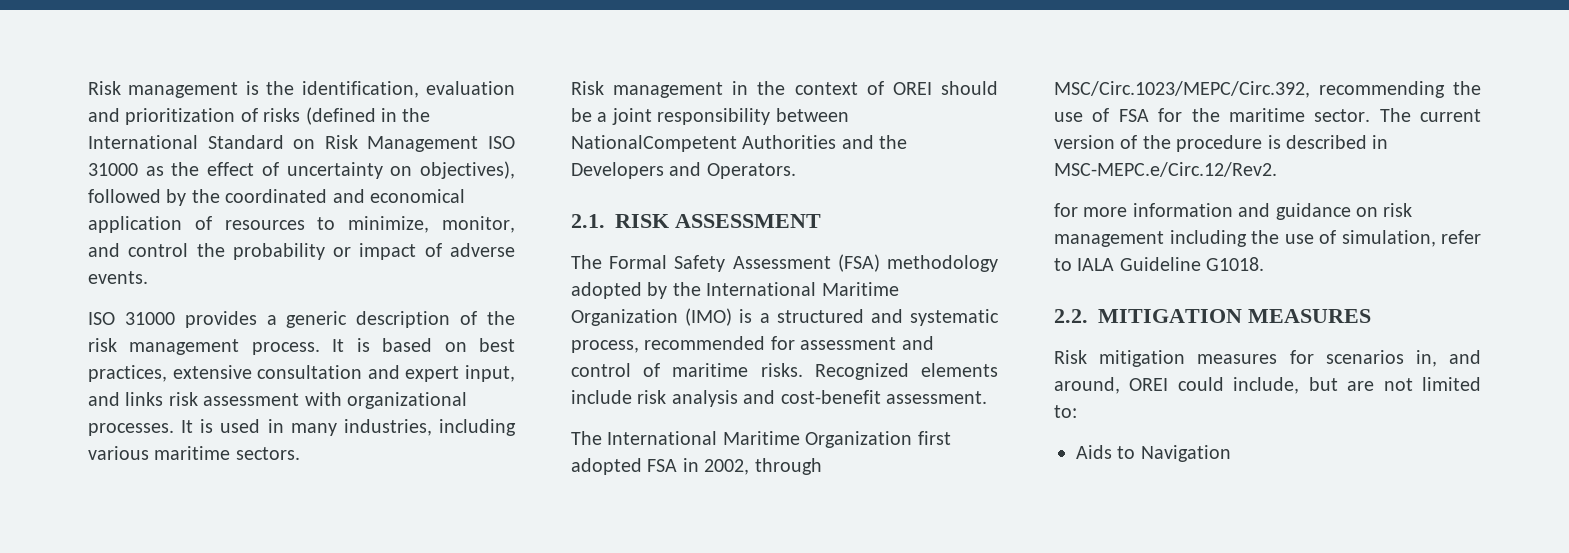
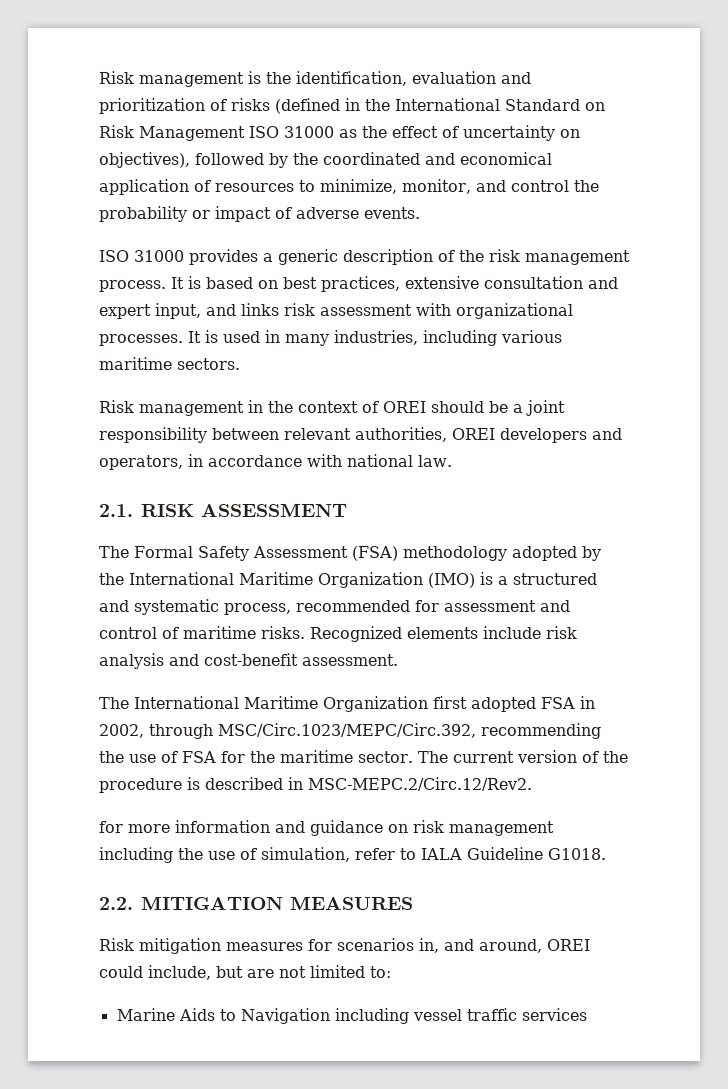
[571,135,908,152] [571,162,796,179] NationalCompetent Authorities and the Developers and Operators. -> [284,427,622,443] [99,454,452,470] relevant authorities, OREI developers and operators, in accordance with national law.
[1054,162,1277,177] MSC-MEPC.e/Circ.12/Rev2. -> [308,777,532,791] MSC-MEPC.2/Circ.12/Rev2.
(1077, 411) none -> [116,1008,175,1021] Marine
(1231, 453) none -> [334,1008,587,1024] including vessel traffic services

